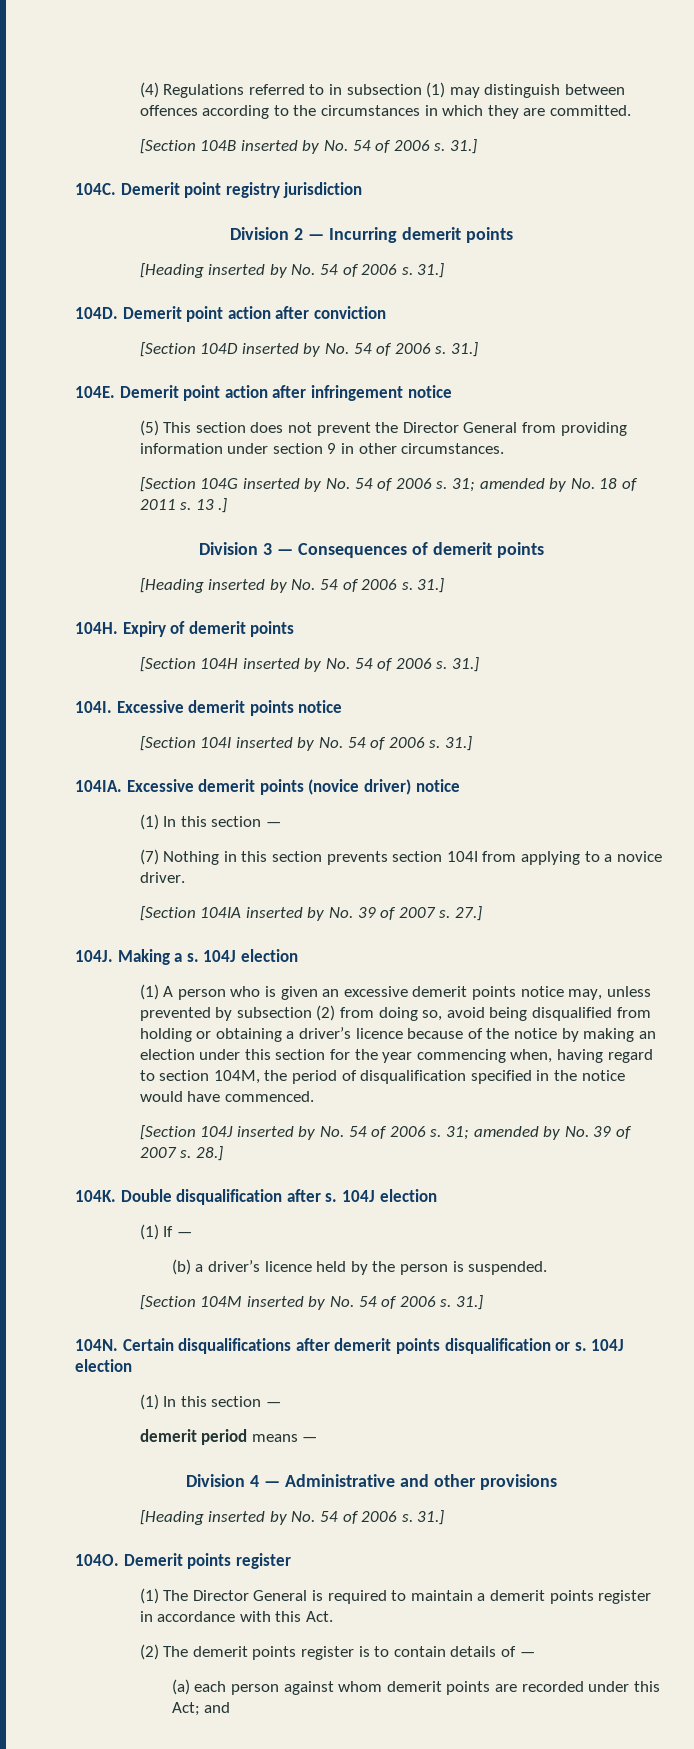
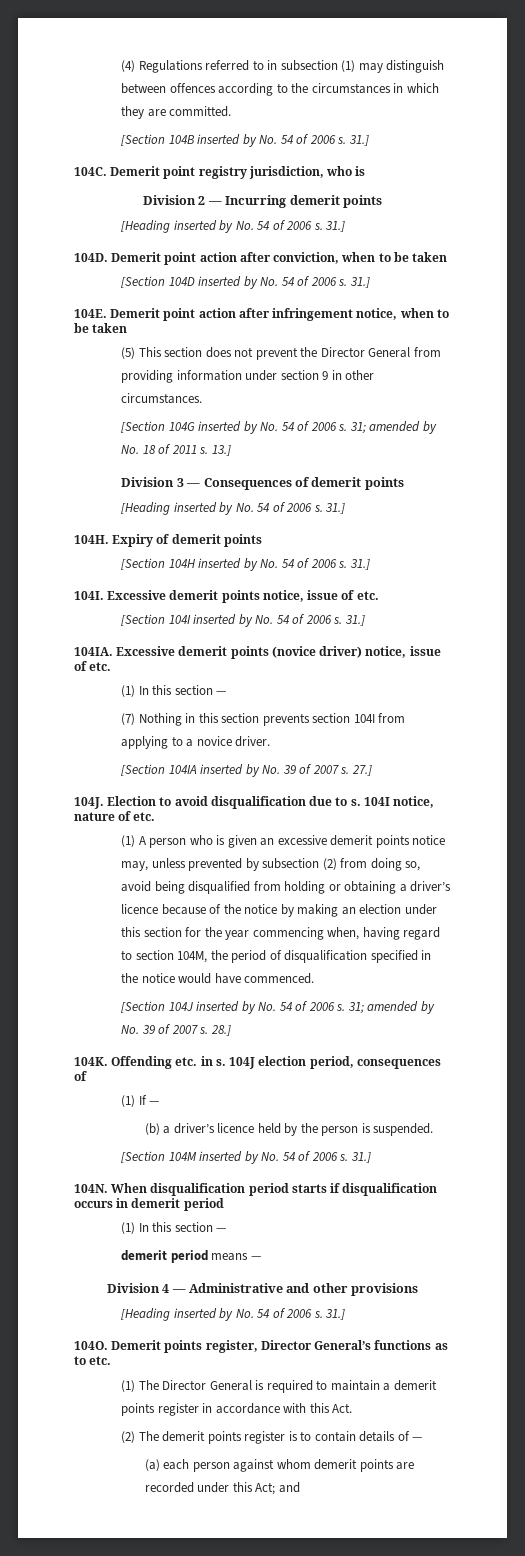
[283,182,363,198] jurisdiction -> [248,166,366,179] jurisdiction, who is
[313,306,386,319] conviction -> [273,252,448,264] conviction, when to be taken
[407,385,452,398] notice -> [356,308,449,320] [74,323,128,333] notice, when to be taken
[195,498,228,513] 13 .] -> [211,445,231,456] 13.]
[298,700,343,713] notice -> [262,590,379,602] notice, issue of etc.
[415,779,460,792] notice -> [365,646,441,658] [74,661,112,671] notice, issue of etc.
[117,949,298,965] Making a s. 104J election -> [107,796,435,809] [74,811,156,821] Election to avoid disqualification due to s. 104I notice, nature of etc.
[120,1189,437,1205] Double disqualification after s. 104J election -> [111,1056,441,1069] [74,1071,87,1081] Offending etc. in s. 104J election period, consequences of
[122,1338,625,1354] [75,1359,132,1372] Certain disqualifications after demerit points disqualification or s. 104J election -> [111,1183,438,1196] [74,1198,224,1211] When disqualification period starts if disqualification occurs in demerit period
[235,1553,291,1569] register -> [205,1340,448,1353] [74,1356,112,1365] register, Director General’s functions as to etc.

